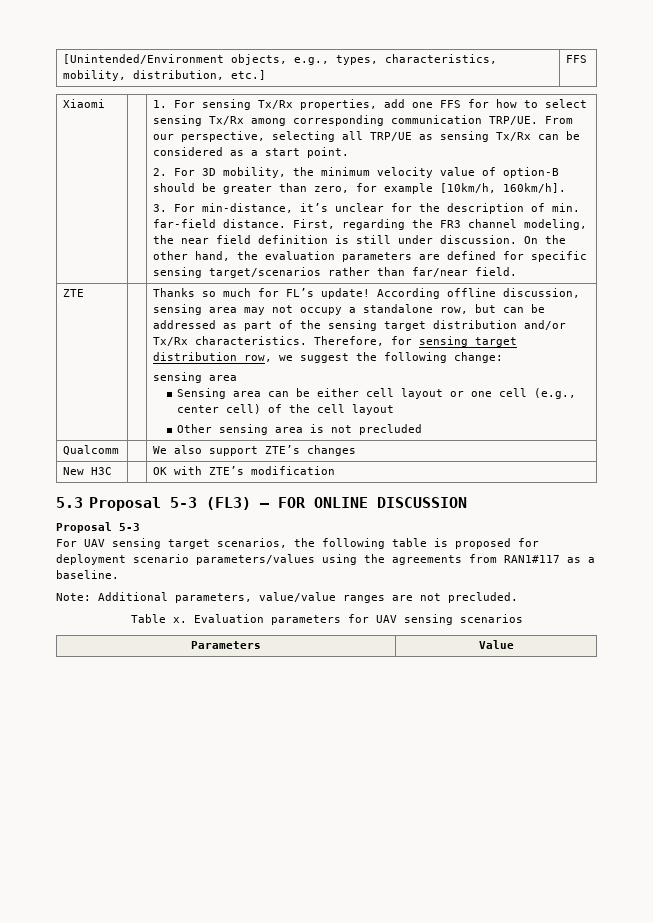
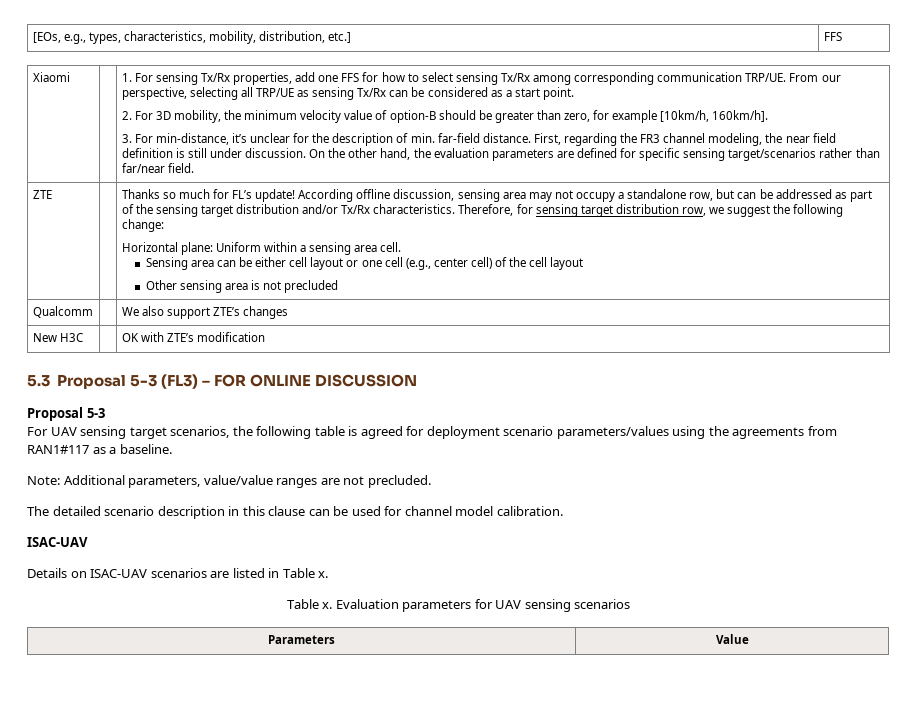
[63,54,288,65] [Unintended/Environment objects, -> [32,32,61,43] [EOs,
[153,372,238,383] sensing area -> [121,242,402,255] Horizontal plane: Uniform within a sensing area cell.
[455,538,511,549] proposed -> [360,426,403,439] agreed
(518, 597) none -> [27,506,563,519] [27,537,88,547] [27,568,329,578] // The detailed scenario description in this clause can be used for channel model calibration. // ISAC-UAV // Details on ISAC-UAV scenarios are listed in Table x.

